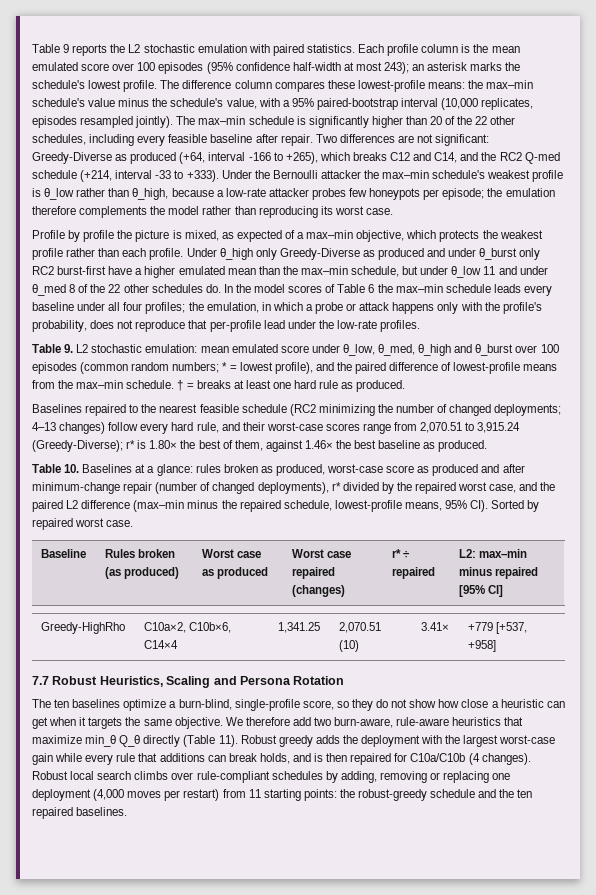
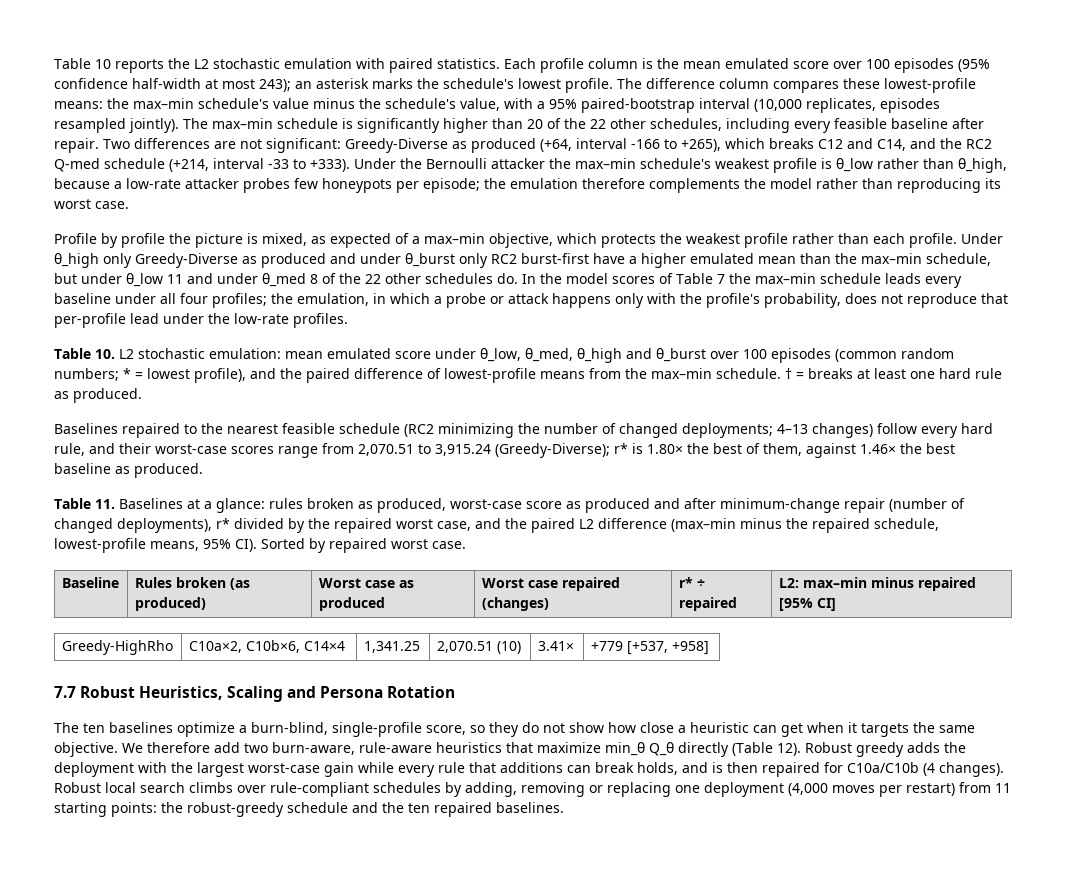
[32,44,70,53] Table 9 -> [54,58,111,69] Table 10
[368,284,375,293] 6 -> [717,274,725,284] 7
[64,344,74,353] 9. -> [95,349,115,359] 10.
[64,464,80,473] 10. -> [95,499,115,509] 11.
[218,735,238,747] 11). -> [777,743,801,756] 12).

